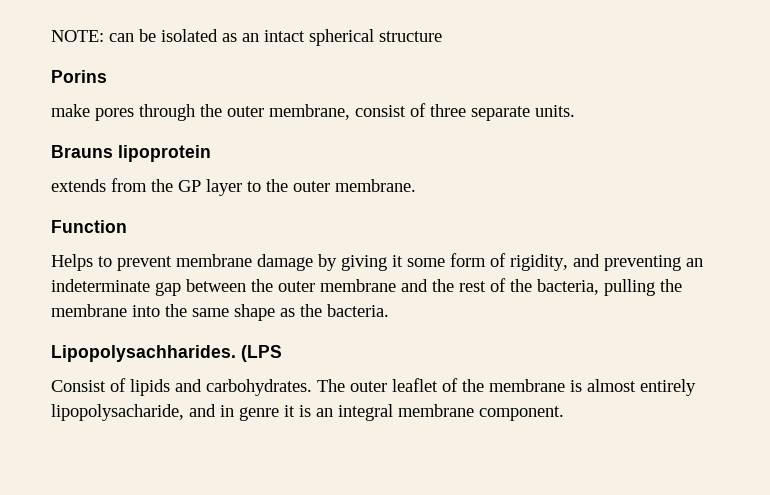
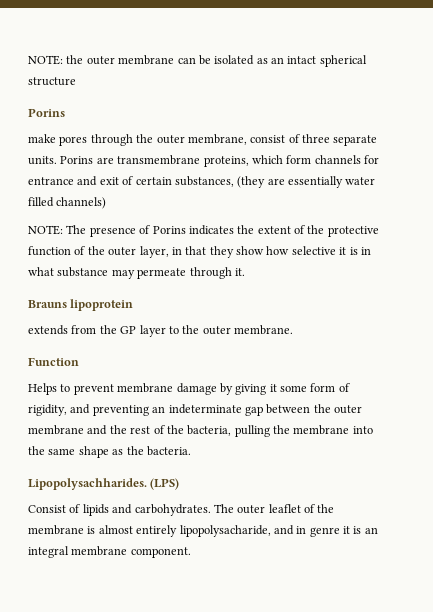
[51,30,104,42] NOTE: -> [28,55,175,65] NOTE: the outer membrane
(575, 111) none -> [60,155,379,167] [28,176,376,188] [28,197,107,209] [28,225,379,237] [28,246,371,258] [28,267,245,279] Porins are transmembrane proteins, which form channels for entrance and exit of certain substances, (they are essentially water filled channels) // NOTE: The presence of Porins indicates the extent of the protective function of the outer layer, in that they show how selective it is in what substance may permeate through it.
[241,345,282,362] (LPS -> [150,478,180,490] (LPS)

